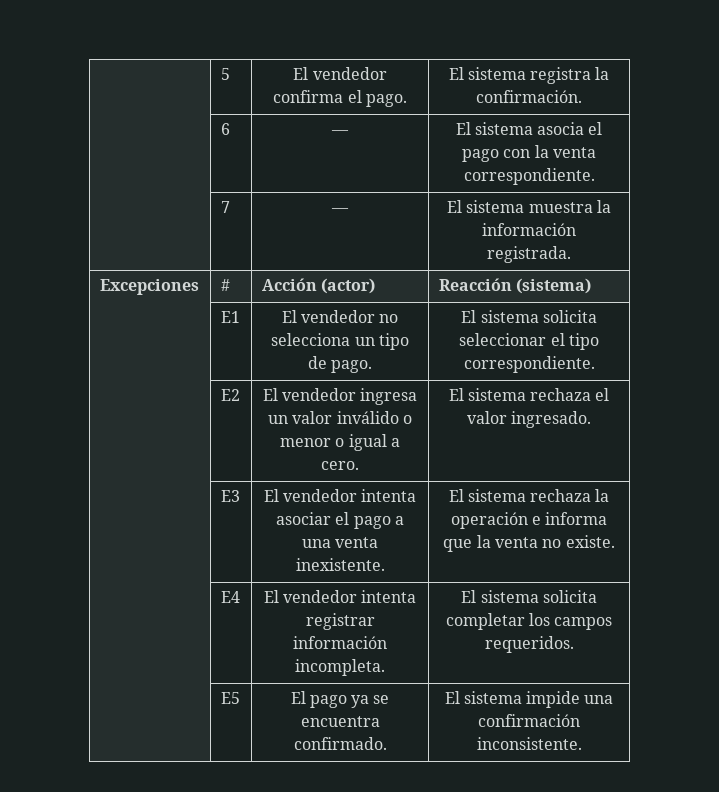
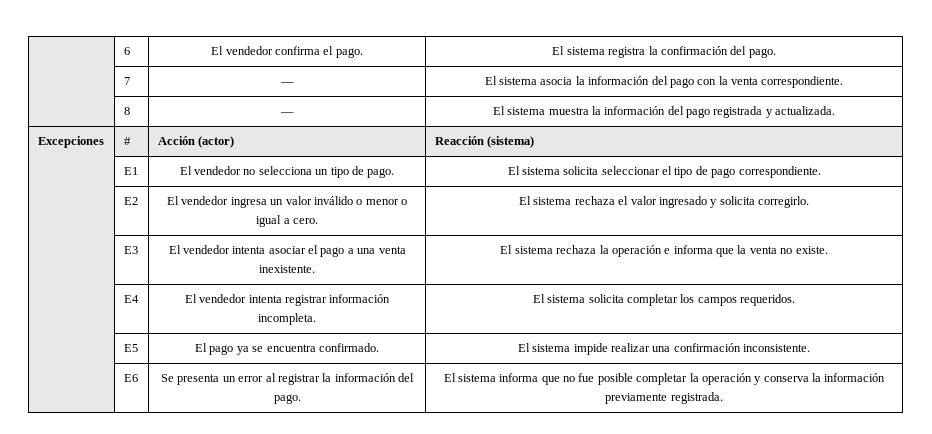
[220,68,230,80] | 5 -> [123,47,130,55] | 6
[476,90,582,103] [220,123,230,135] [331,130,349,135] [455,122,603,135] [462,145,596,162] [463,168,595,185] [220,201,230,213] confirmación. // | 6 | — | El sistema asocia el pago con la venta correspondiente. // | 7 -> [660,46,776,58] [123,77,130,85] [279,82,294,85] [484,76,844,88] [123,107,130,115] confirmación del pago. // | 7 | — | El sistema asocia la información del pago con la venta correspondiente. // | 8
[487,246,571,263] registrada. -> [667,106,836,118] del pago registrada y actualizada.
(599, 341) none -> [695,166,736,178] de pago
[511,411,592,428] ingresado. -> [658,196,809,208] ingresado y solicita corregirlo.
(581, 699) none -> [611,343,650,352] realizar
(582, 743) none -> [123,374,138,382] [161,373,414,385] [273,394,301,404] [443,373,886,385] [605,392,723,404] // | E6 | Se presenta un error al registrar la información del pago. | El sistema informa que no fue posible completar la operación y conserva la información previamente registrada.

